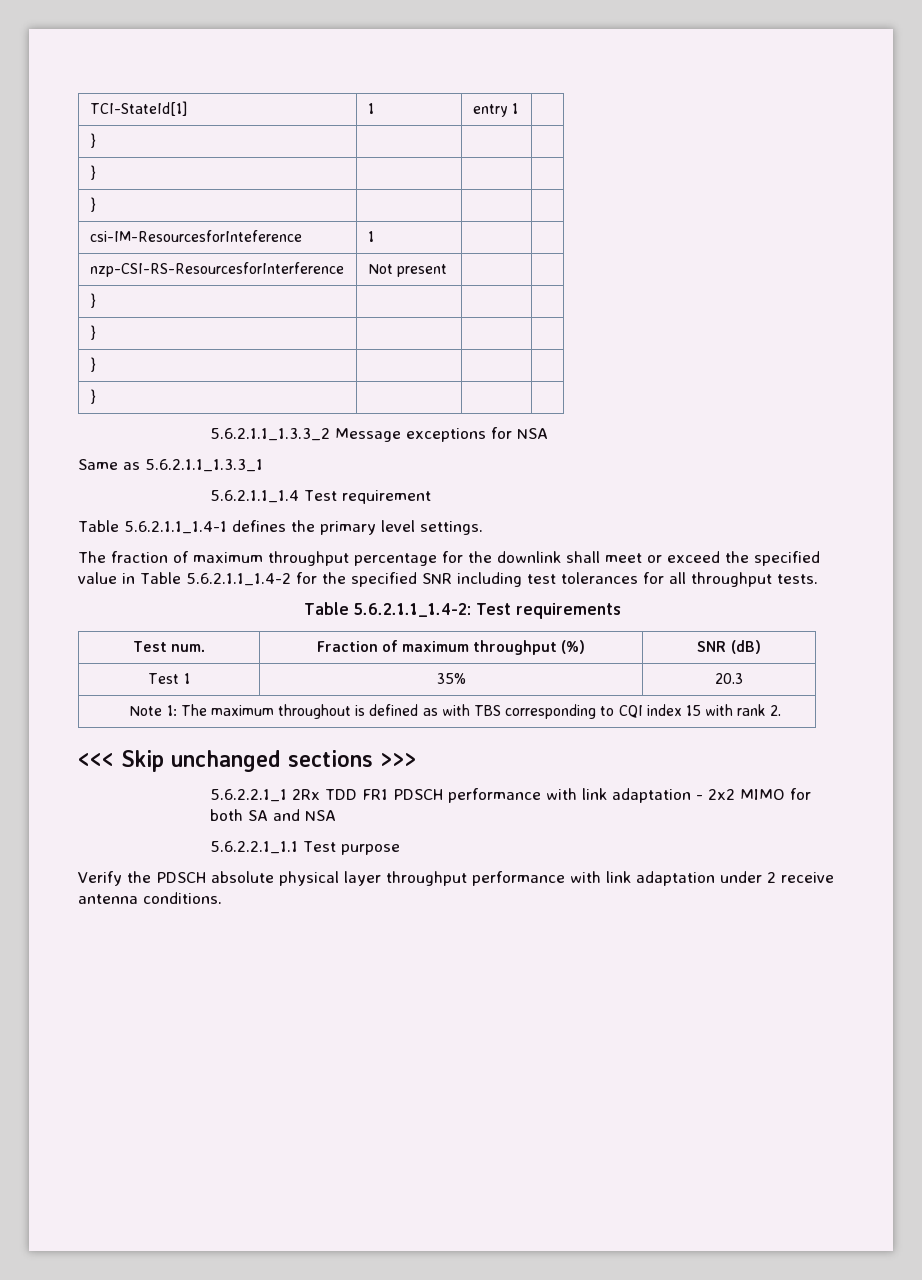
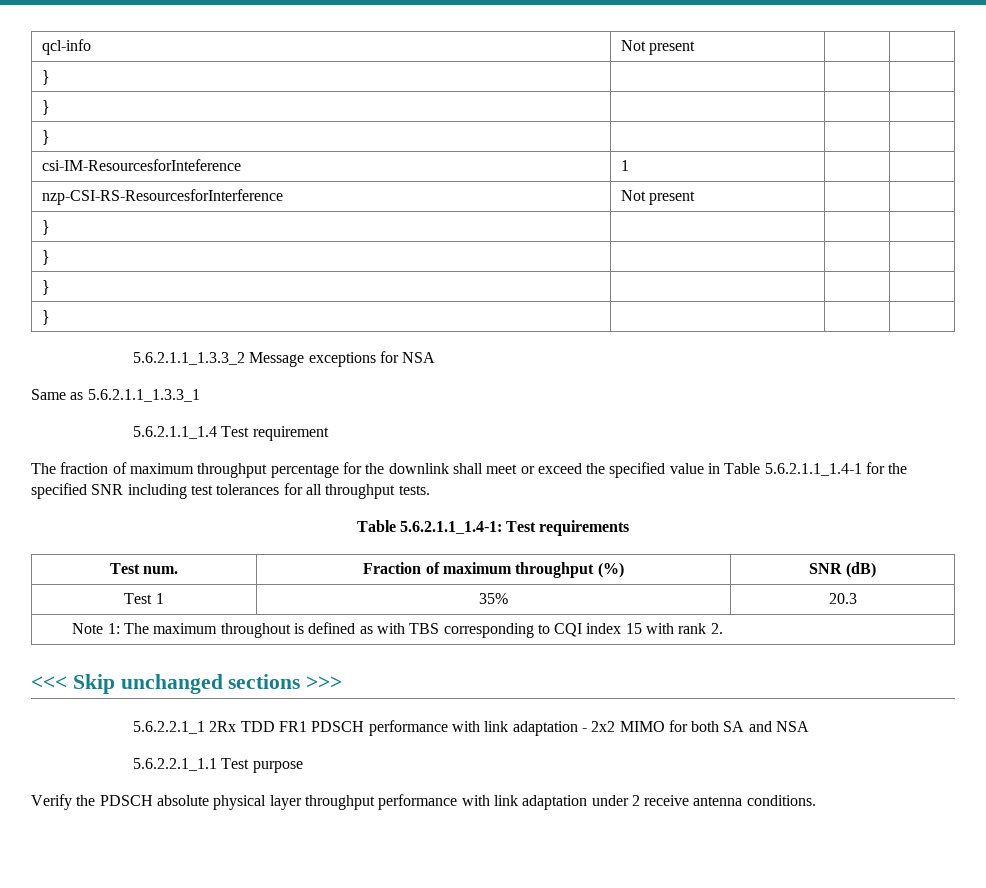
[89,101,187,116] [367,103,374,114] [472,103,518,117] TCI-StateId[1] | 1 | entry 1 -> [41,39,91,55] [620,40,696,55] qcl-info | Not present |
[78,520,483,535] // Table 5.6.2.1.1_1.4-1 defines the primary level settings. -> (329, 433) none
[185,573,291,586] 5.6.2.1.1_1.4-2 -> [764,463,862,476] 5.6.2.1.1_1.4-1
[353,603,471,617] 5.6.2.1.1_1.4-2: -> [399,521,502,534] 5.6.2.1.1_1.4-1:

